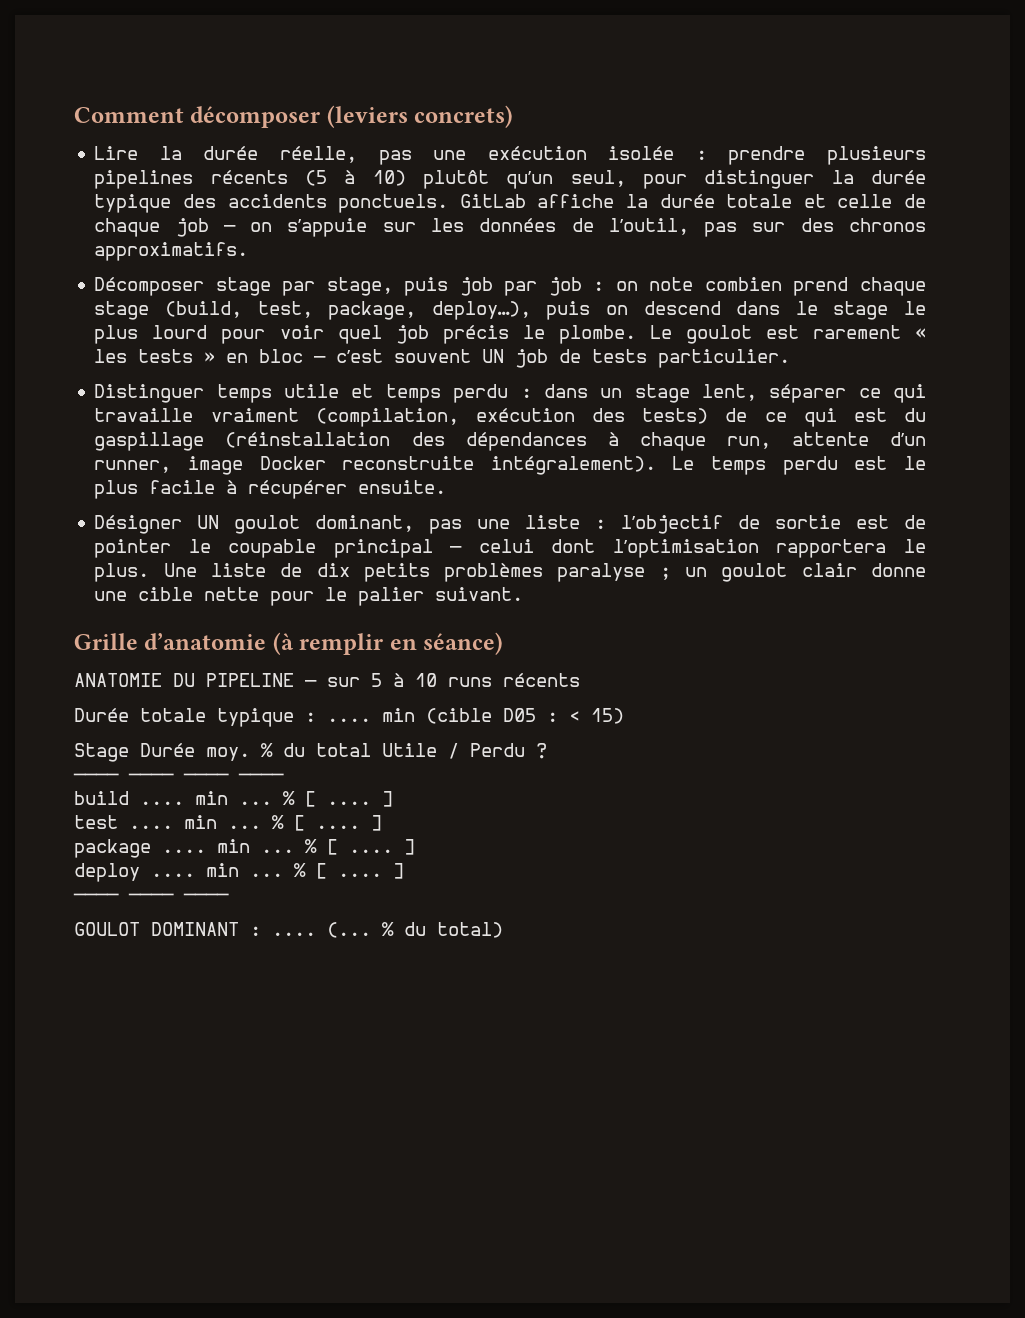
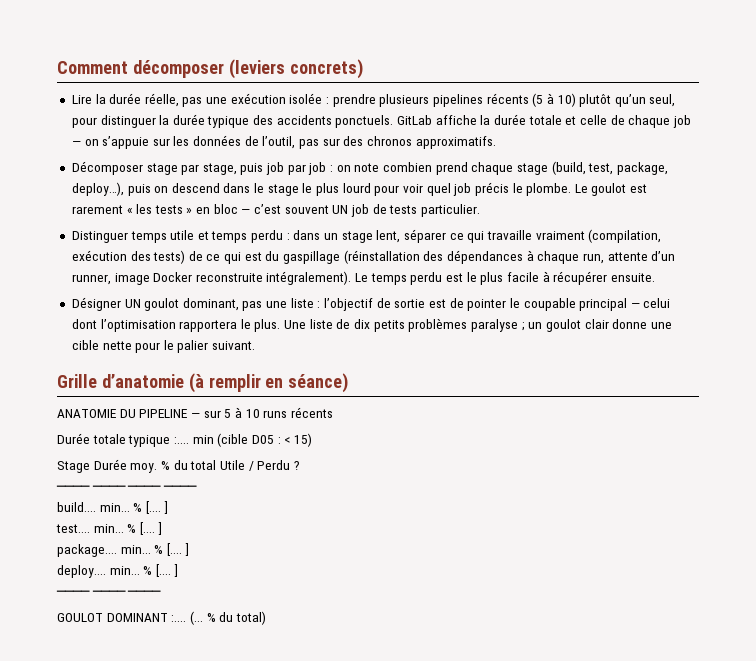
[305,712,371,722] : .... -> [173,437,189,444] :....
[74,791,393,807] [74,815,382,831] [74,839,415,858] [74,863,382,882] build .... min ... % [ .... ] // test .... min ... % [ .... ] // package .... min ... % [ .... ] // deploy .... min ... % [ .... -> [57,501,168,514] [56,522,162,535] [57,543,189,557] [57,564,171,578] build.... min... % [.... ] // test.... min... % [.... ] // package.... min... % [.... ] // deploy.... min... % [....
[250,926,316,936] : .... -> [171,615,187,622] :....

